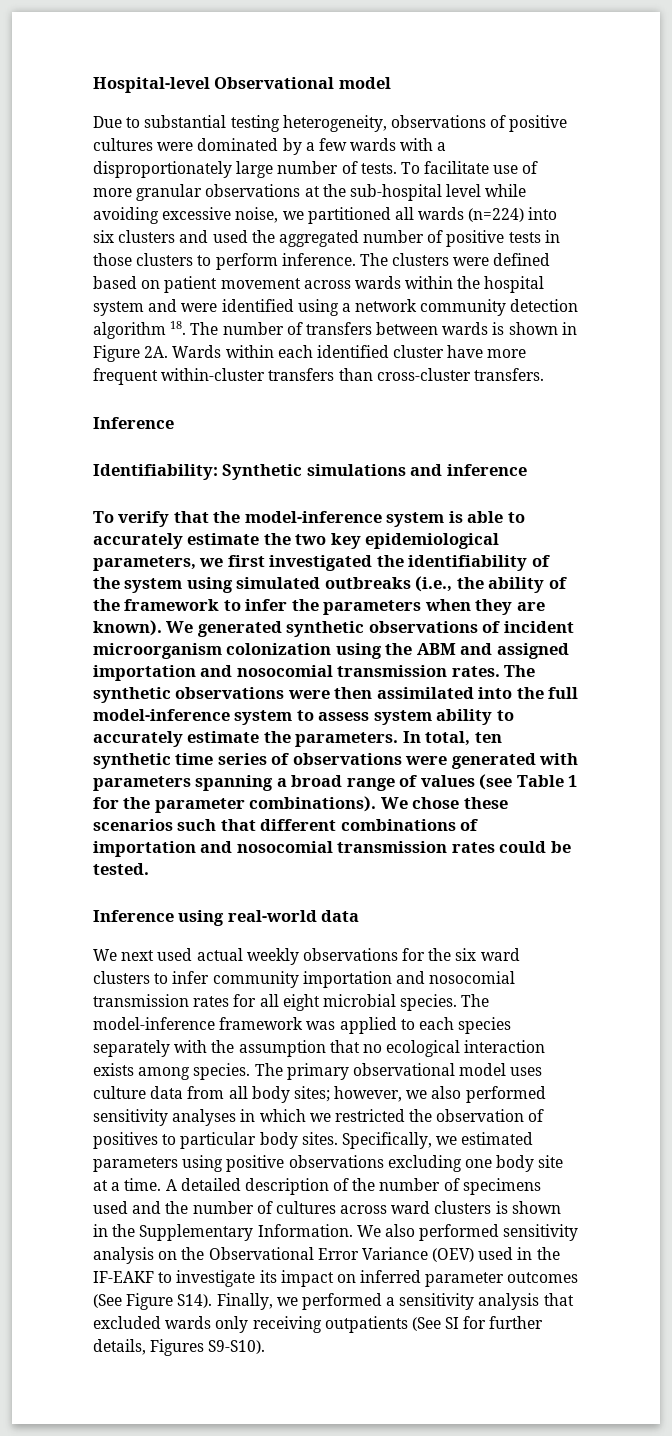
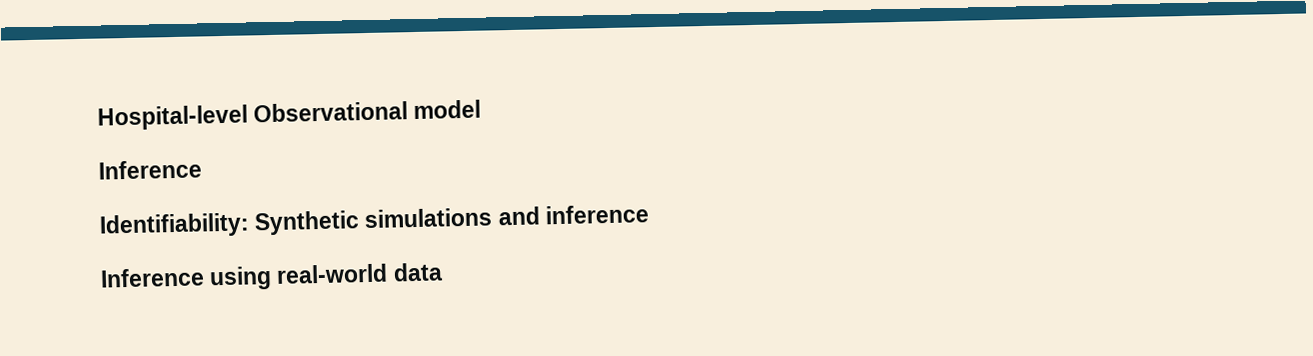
[93,115,568,132] [93,138,447,155] [93,161,539,178] [93,184,527,201] [93,207,558,224] [93,230,560,247] [93,253,551,270] [93,276,545,293] [93,299,579,316] [93,321,577,339] [93,345,527,362] [93,368,544,385] // Due to substantial testing heterogeneity, observations of positive cultures were dominated by a few wards with a disproportionately large number of tests. To facilitate use of more granular observations at the sub-hospital level while avoiding excessive noise, we partitioned all wards (n=224) into six clusters and used the aggregated number of positive tests in those clusters to perform inference. The clusters were defined based on patient movement across wards within the hospital system and were identified using a network community detection algorithm 18. The number of transfers between wards is shown in Figure 2A. Wards within each identified cluster have more frequent within-cluster transfers than cross-cluster transfers. -> (482, 109) none
[93,511,525,527] [93,533,500,549] [93,555,550,571] [93,576,567,593] [93,599,545,615] [93,620,574,637] [93,643,569,659] [93,665,536,681] [93,687,579,703] [93,709,514,725] [93,731,502,747] [93,753,579,769] [93,774,578,791] [93,796,508,813] [93,819,479,831] [93,841,571,857] [93,863,149,875] [93,910,360,926] [93,948,520,965] [93,971,516,988] [93,994,490,1011] [93,1017,512,1034] [93,1040,546,1057] [93,1063,543,1080] [93,1086,546,1103] [93,1109,545,1126] [93,1132,534,1149] [93,1155,564,1172] [93,1178,541,1195] [93,1201,561,1214] [93,1224,579,1241] [93,1247,560,1264] [93,1270,579,1287] [93,1293,574,1310] [93,1316,544,1333] [93,1339,266,1356] To verify that the model-inference system is able to accurately estimate the two key epidemiological parameters, we first investigated the identifiability of the system using simulated outbreaks (i.e., the ability of the framework to infer the parameters when they are known). We generated synthetic observations of incident microorganism colonization using the ABM and assigned importation and nosocomial transmission rates. The synthetic observations were then assimilated into the full model-inference system to assess system ability to accurately estimate the parameters. In total, ten synthetic time series of observations were generated with parameters spanning a broad range of values (see Table 1 for the parameter combinations). We chose these scenarios such that different combinations of importation and nosocomial transmission rates could be tested. // Inference using real-world data // We next used actual weekly observations for the six ward clusters to infer community importation and nosocomial transmission rates for all eight microbial species. The model-inference framework was applied to each species separately with the assumption that no ecological interaction exists among species. The primary observational model uses culture data from all body sites; however, we also performed sensitivity analyses in which we restricted the observation of positives to particular body sites. Specifically, we estimated parameters using positive observations excluding one body site at a time. A detailed description of the number of specimens used and the number of cultures across ward clusters is shown in the Supplementary Information. We also performed sensitivity analysis on the Observational Error Variance (OEV) used in the IF-EAKF to investigate its impact on inferred parameter outcomes (See Figure S14). Finally, we performed a sensitivity analysis that excluded wards only receiving outpatients (See SI for further details, Figures S9-S10). -> [100,262,443,291] Inference using real-world data

